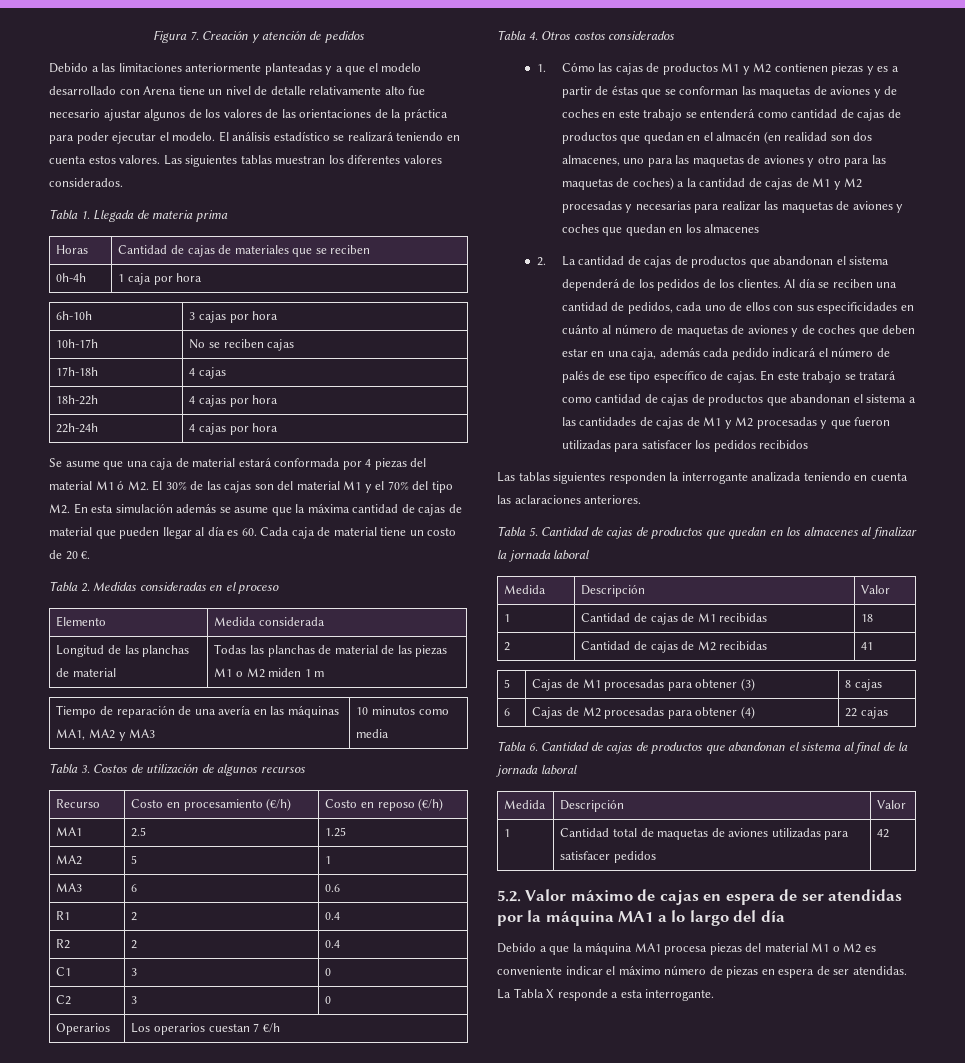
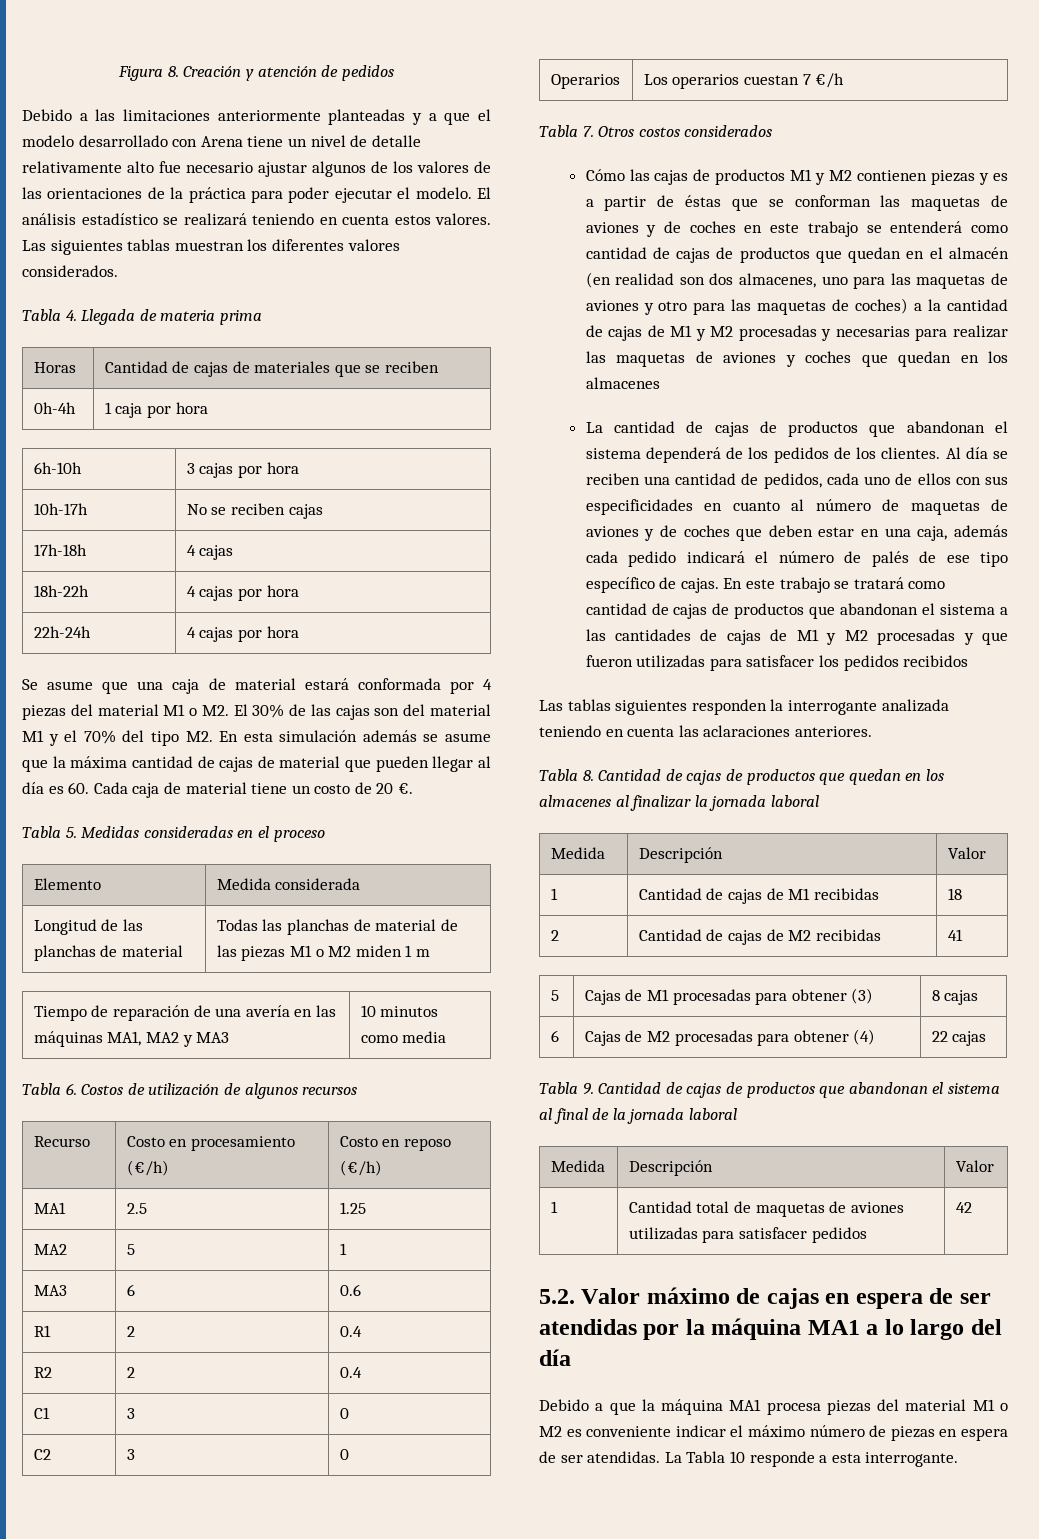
[189,31,199,40] 7. -> [167,66,179,77] 8.
[80,211,90,219] 1. -> [65,310,77,321] 4.
[117,480,125,490] ó -> [189,708,198,716] o
[80,583,90,592] 2. -> [65,827,77,838] 5.
[80,765,90,773] 3. -> [65,1083,77,1095] 6.
[528,32,538,40] 4. -> [582,126,594,137] 7.
[536,64,546,72] 1. -> (773, 131) none
[536,257,546,266] 2. -> (660, 383) none
[561,324,599,334] cuánto -> [732,501,780,511] cuanto
[528,528,538,537] 5. -> [582,770,594,781] 8.
[528,743,538,751] 6. -> [582,1083,594,1095] 9.
[546,989,555,998] X -> [729,1451,745,1463] 10

